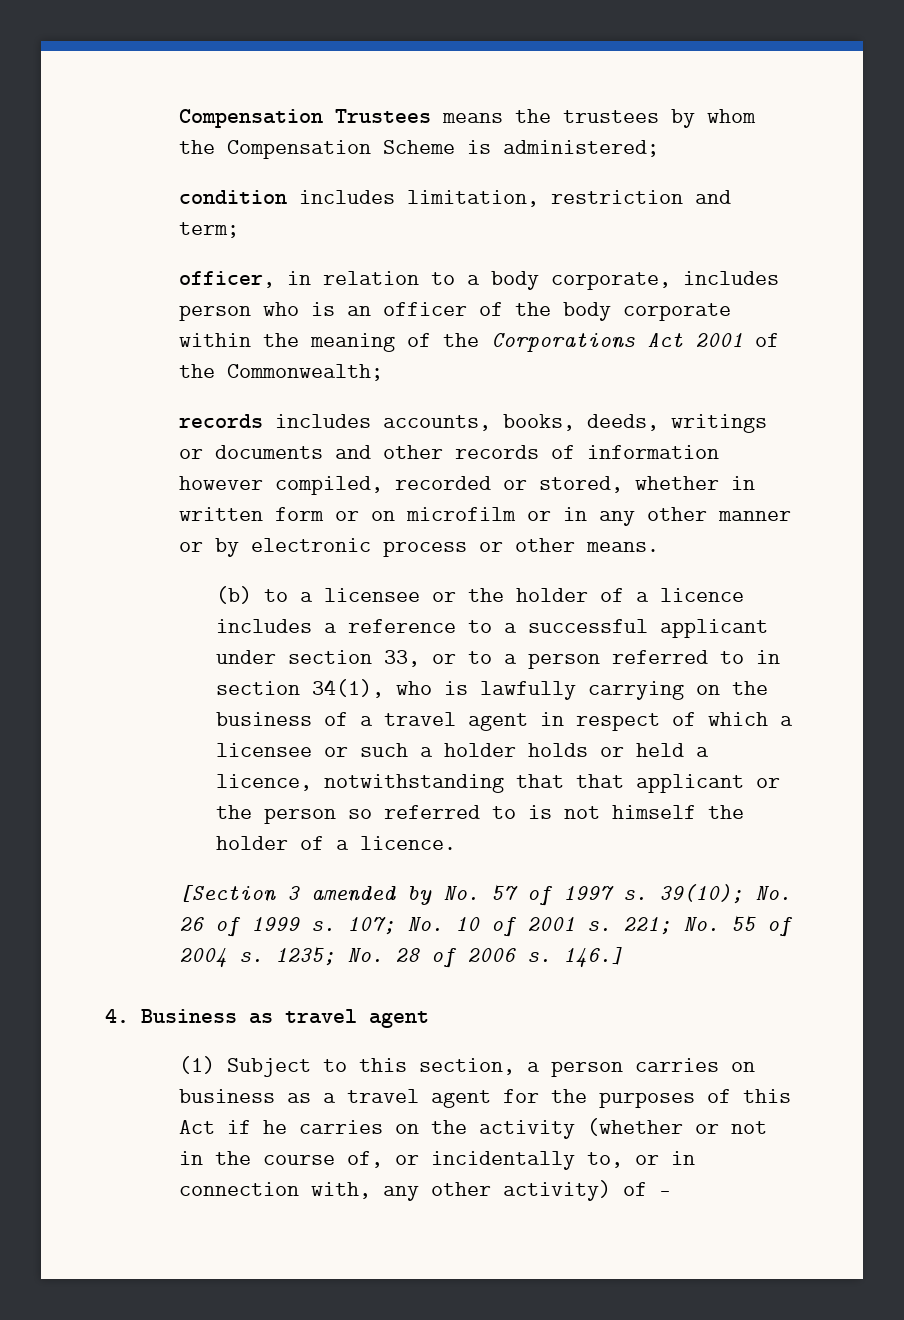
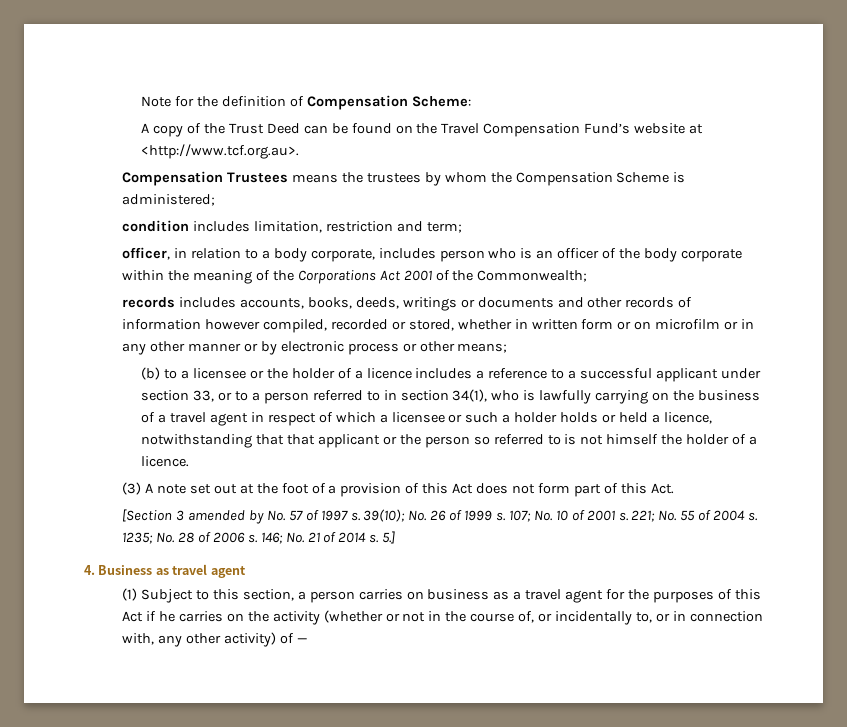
(179, 118) none -> [141,95,471,110] [141,123,704,137] [141,144,300,159] Note for the definition of Compensation Scheme: // A copy of the Trust Deed can be found on the Travel Compensation Fund’s website at <http://www.tcf.org.au>. //
[586,542,660,552] means. -> [457,343,508,353] means;
(457, 843) none -> [122,482,674,497] // (3) A note set out at the foot of a provision of this Act does not form part of this Act.
[563,947,624,968] 146.] -> [260,531,396,544] 146; No. 21 of 2014 s. 5.]

